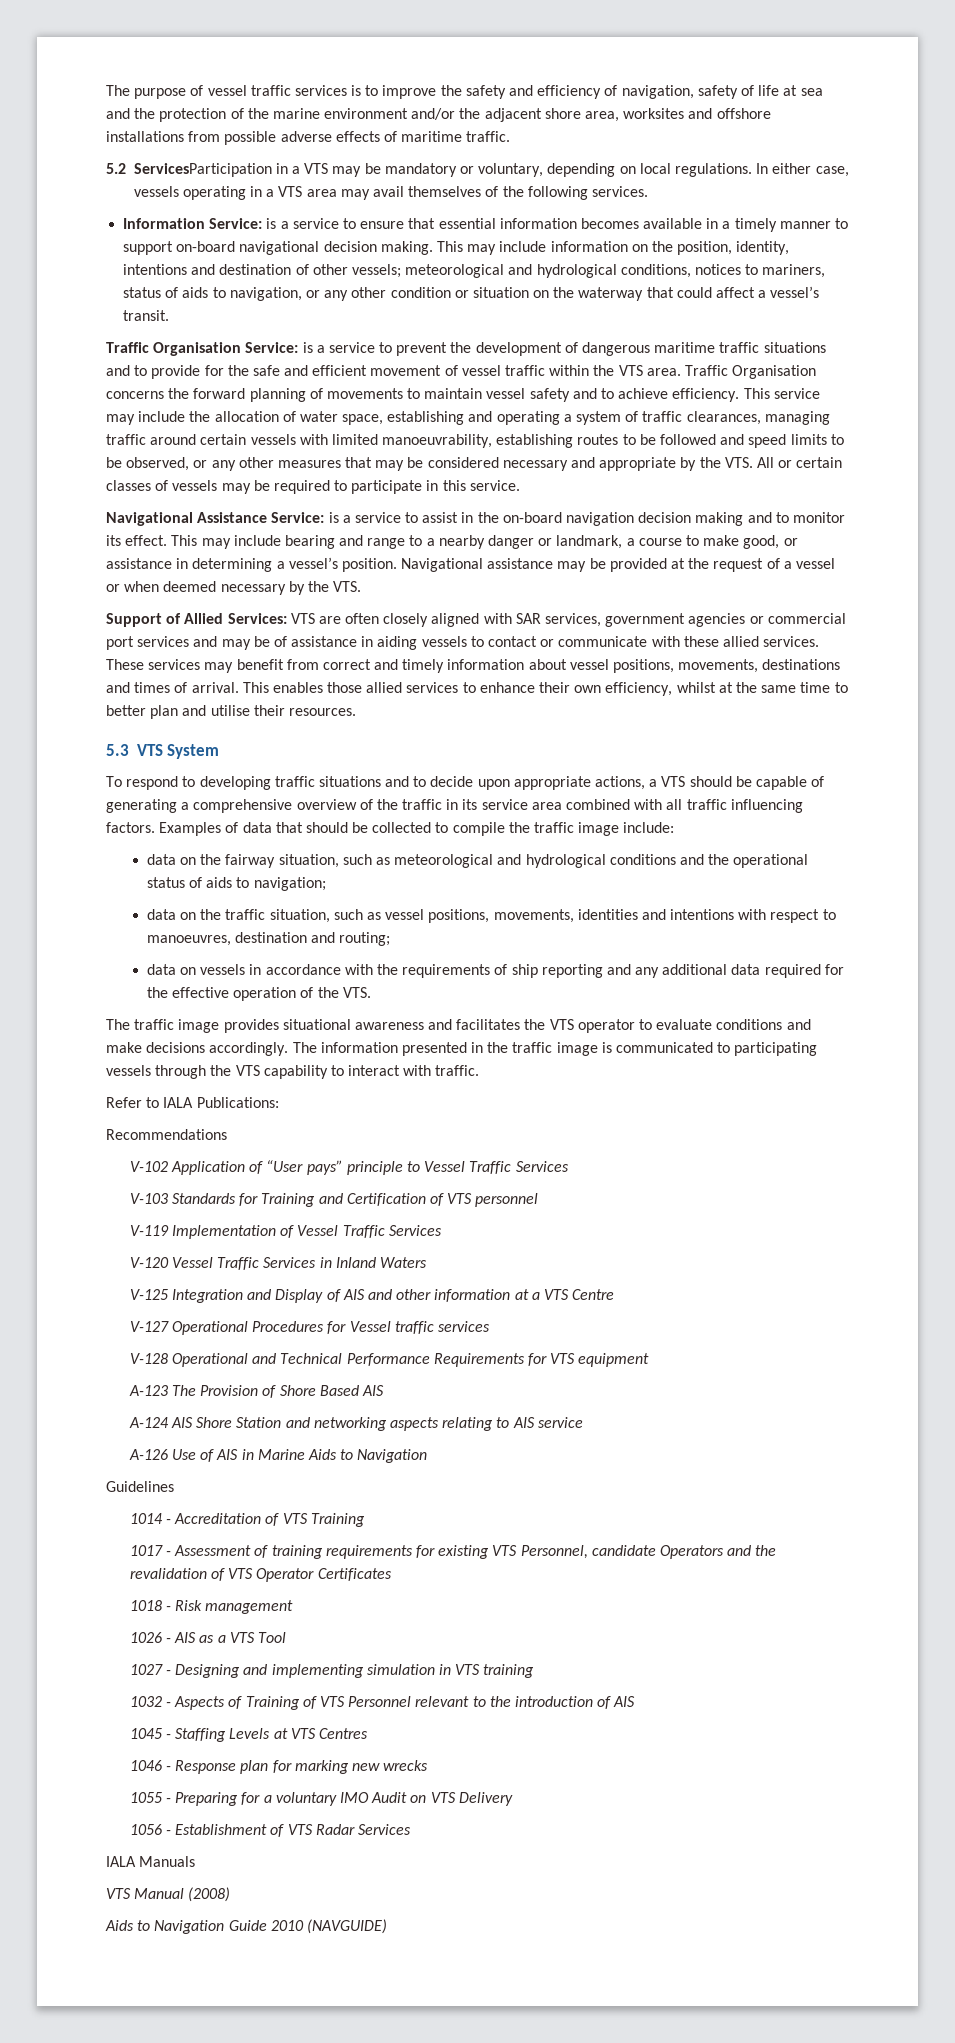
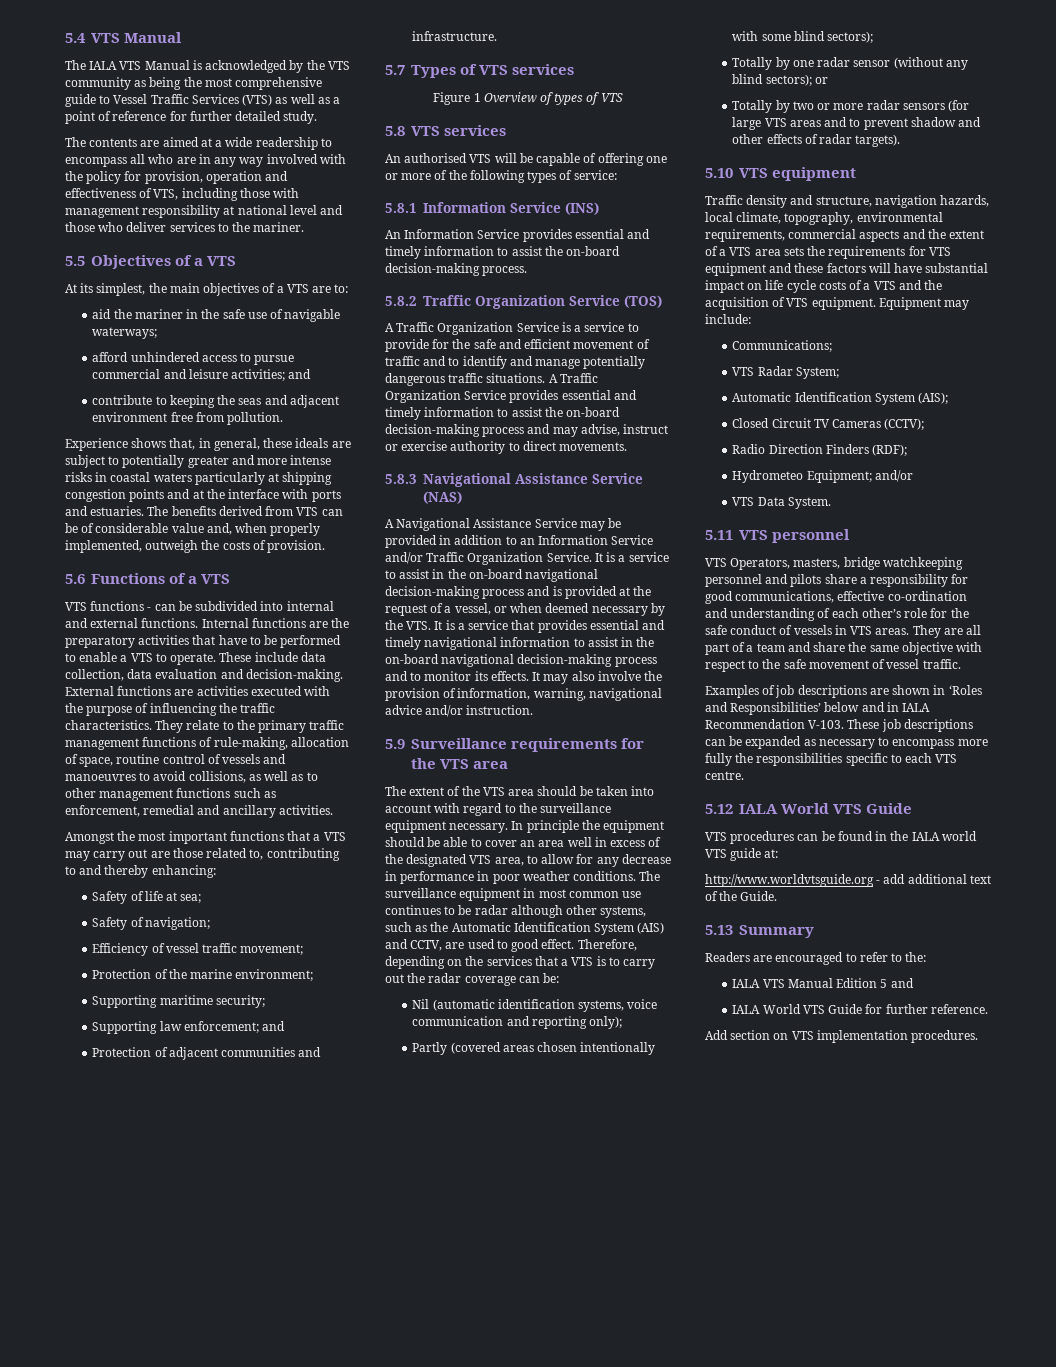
[106,85,823,99] [106,108,771,122] [106,131,511,145] [106,163,849,177] [133,186,648,200] [123,218,849,232] [123,241,790,255] [123,264,826,278] [123,286,820,301] [123,310,170,321] [106,342,826,356] [106,365,130,376] The purpose of vessel traffic services is to improve the safety and efficiency of navigation, safety of life at sea and the protection of the marine environment and/or the adjacent shore area, worksites and offshore installations from possible adverse effects of maritime traffic. // 5.2 ServicesParticipation in a VTS may be mandatory or voluntary, depending on local regulations. In either case, vessels operating in a VTS area may avail themselves of the following services. // Information Service: is a service to ensure that essential information becomes available in a timely manner to support on-board navigational decision making. This may include information on the position, identity, intentions and destination of other vessels; meteorological and hydrological conditions, notices to mariners, status of aids to navigation, or any other condition or situation on the waterway that could affect a vessel’s transit. // Traffic Organisation Service: is a service to prevent the development of dangerous maritime traffic situations and -> [65,32,183,43] [65,60,350,73] [65,77,323,90] [65,94,341,107] [65,111,318,124] [65,137,332,150] [65,154,346,167] [65,171,289,184] [65,188,300,201] [65,205,344,218] [65,222,305,232] [65,255,237,269] [65,283,349,296] [92,309,341,322] [92,327,158,339] [92,352,295,365] [92,369,312,381] [92,395,339,408] [92,412,284,425] [65,438,351,451] [65,455,332,468] [65,472,333,485] [65,489,341,502] [65,506,343,516] [65,523,321,536] [65,540,326,553] [65,573,231,584] [65,601,334,611] [65,618,350,628] [65,635,342,648] [65,652,326,665] [65,669,343,682] [65,686,331,696] [65,703,276,716] [65,720,345,733] [65,737,349,750] [65,754,287,767] [65,771,318,783] [65,788,276,801] [65,805,333,818] [65,831,346,844] [65,848,340,861] [65,865,216,878] [92,891,202,904] [92,917,210,930] [92,943,304,956] [92,969,314,981] [92,995,265,1008] [92,1021,286,1034] [92,1047,322,1060] [412,31,498,41] [385,64,575,78] [433,92,623,105] [385,125,507,136] [385,153,667,166] [385,170,617,183] [385,202,599,215] [385,229,651,242] [385,246,621,259] [385,263,528,276] [385,295,662,309] [385,322,625,335] 5.4 VTS Manual // The IALA VTS Manual is acknowledged by the VTS community as being the most comprehensive guide to Vessel Traffic Services (VTS) as well as a point of reference for further detailed study. // The contents are aimed at a wide readership to encompass all who are in any way involved with the policy for provision, operation and effectiveness of VTS, including those with management responsibility at national level and those who deliver services to the mariner. // 5.5 Objectives of a VTS // At its simplest, the main objectives of a VTS are to: // aid the mariner in the safe use of navigable waterways; // afford unhindered access to pursue commercial and leisure activities; and // contribute to keeping the seas and adjacent environment free from pollution. // Experience shows that, in general, these ideals are subject to potentially greater and more intense risks in coastal waters particularly at shipping congestion points and at the interface with ports and estuaries. The benefits derived from VTS can be of considerable value and, when properly implemented, outweigh the costs of provision. // 5.6 Functions of a VTS // VTS functions - can be subdivided into internal and external functions. Internal functions are the preparatory activities that have to be performed to enable a VTS to operate. These include data collection, data evaluation and decision-making. External functions are activities executed with the purpose of influencing the traffic characteristics. They relate to the primary traffic management functions of rule-making, allocation of space, routine control of vessels and manoeuvres to avoid collisions, as well as to other management functions such as enforcement, remedial and ancillary activities. // Amongst the most important functions that a VTS may carry out are those related to, contributing to and thereby enhancing: // Safety of life at sea; // Safety of navigation; // Efficiency of vessel traffic movement; // Protection of the marine environment; // Supporting maritime security; // Supporting law enforcement; and // Protection of adjacent communities and infrastructure. // 5.7 Types of VTS services // Figure 1 Overview of types of VTS // 5.8 VTS services // An authorised VTS will be capable of offering one or more of the following types of service: // 5.8.1 Information Service (INS) // An Information Service provides essential and timely information to assist the on-board decision-making process. // 5.8.2 Traffic Organization Service (TOS) // A Traffic Organization Service is a service
[461,365,817,379] [106,388,820,402] [106,411,830,425] [106,434,844,448] [106,457,843,471] [106,480,520,494] [106,512,325,526] vessel traffic within the VTS area. Traffic Organisation concerns the forward planning of movements to maintain vessel safety and to achieve efficiency. This service may include the allocation of water space, establishing and operating a system of traffic clearances, managing traffic around certain vessels with limited manoeuvrability, establishing routes to be followed and speed limits to be observed, or any other measures that may be considered necessary and appropriate by the VTS. All or certain classes of vessels may be required to participate in this service. // Navigational Assistance Service: -> [385,356,646,369] [385,373,598,386] [385,390,637,403] [385,407,621,420] [385,424,669,437] [385,441,628,454] [385,473,643,487] [423,491,462,504] [385,518,622,531] [385,535,654,548] [385,552,603,565] traffic and to identify and manage potentially dangerous traffic situations. A Traffic Organization Service provides essential and timely information to assist the on-board decision-making process and may advise, instruct or exercise authority to direct movements. // 5.8.3 Navigational Assistance Service (NAS) // A Navigational Assistance Service may be provided in addition to an Information Service and/or Traffic Organization Service. It
[566,512,845,526] [106,535,798,549] [106,557,606,572] navigation decision making and to monitor its effect. This may include bearing and range to a nearby danger or landmark, a course to make good, or assistance in determining a vessel’s position. Navigational assistance may be -> [525,569,599,582] [385,586,562,599] navigational decision-making process and is
[795,558,835,569] vessel -> [454,603,491,615] vessel,
[106,613,846,627] [106,636,820,650] [106,659,841,673] [106,682,848,696] [106,705,356,719] [106,744,220,759] [106,776,825,790] [106,799,803,813] [106,822,675,836] [146,854,809,868] [146,877,326,891] [146,909,836,923] [146,932,391,946] [146,964,844,978] [146,987,371,1001] [106,1019,811,1033] [106,1042,818,1056] [106,1065,480,1079] [106,1097,279,1108] [106,1129,227,1140] [129,1160,569,1175] [129,1193,539,1207] [129,1225,442,1239] [129,1257,427,1270] [129,1289,615,1303] [129,1321,490,1335] [129,1353,650,1367] [128,1385,384,1398] [128,1417,583,1431] [128,1449,428,1463] [106,1481,174,1492] [129,1513,365,1527] [129,1545,777,1559] [129,1568,392,1582] [129,1600,294,1614] [129,1632,286,1643] [129,1664,535,1678] [129,1696,636,1710] [129,1728,368,1742] [129,1760,429,1774] [129,1792,513,1806] [129,1824,411,1837] [106,1856,196,1867] [106,1887,231,1902] [105,1919,387,1934] // Support of Allied Services: VTS are often closely aligned with SAR services, government agencies or commercial port services and may be of assistance in aiding vessels to contact or communicate with these allied services. These services may benefit from correct and timely information about vessel positions, movements, destinations and times of arrival. This enables those allied services to enhance their own efficiency, whilst at the same time to better plan and utilise their resources. // 5.3 VTS System // To respond to developing traffic situations and to decide upon appropriate actions, a VTS should be capable of generating a comprehensive overview of the traffic in its service area combined with all traffic influencing factors. Examples of data that should be collected to compile the traffic image include: // data on the fairway situation, such as meteorological and hydrological conditions and the operational status of aids to navigation; // data on the traffic situation, such as vessel positions, movements, identities and intentions with respect to manoeuvres, destination and routing; // data on vessels in accordance with the requirements of ship reporting and any additional data required for the effective operation of the VTS. // The traffic image provides situational awareness and facilitates the VTS operator to evaluate conditions and make decisions accordingly. The information presented in the traffic image is communicated to participating vessels through the VTS capability to interact with traffic. // Refer to IALA Publications: // Recommendations // V-102 Application of “User pays” principle to Vessel Traffic Services // V-103 Standards for Training and Certification of VTS personnel // V-119 Implementation of Vessel Traffic Services // V-120 Vessel Traffic Services in Inland Waters // V-125 Integration and Display of AIS and other information at a VTS Centre // V-127 Operational Procedures for Vessel traffic services // V-128 Operational and Technical Performance Requirements for VTS equipment // A-123 The Provision of Shore Based AIS // A-124 AIS Shore Station and networking aspects relating to AIS service // A-126 Use of AIS in Marine Aids to Navigation // Guidelines // 1014 - Accreditation of VTS Training // 1017 - Assessment of training requirements for existing VTS Personnel, candidate Operators and the revalidation of VTS Operator Certificates // 1018 - Risk management // 1026 - AIS as a VTS Tool // 1027 - Designing and implementing simulation in VTS training // 1032 - Aspects of Training of VTS Personnel relevant to the introduction of AIS // 1045 - Staffing Levels at VTS Centres // 1046 - Response plan for marking new wrecks // 1055 - Preparing for a voluntary IMO Audit on VTS Delivery // 1056 - Establishment of VTS Radar Services // IALA Manuals // VTS Manual (2008) // Aids to Navigation Guide 2010 (NAVGUIDE) -> [434,620,666,633] [385,637,655,650] [385,654,657,667] [385,671,663,684] [385,688,662,701] [385,705,534,717] [385,738,645,752] [411,758,509,769] [385,786,655,796] [385,803,612,816] [385,820,665,833] [385,837,662,847] [385,854,671,867] [385,871,661,884] [385,888,642,901] [385,905,647,918] [385,922,665,935] [385,939,637,952] [385,956,656,969] [385,973,560,986] [412,999,658,1012] [412,1016,623,1029] [412,1042,656,1055] [732,31,874,43] [732,57,968,70] [732,74,828,86] [732,100,970,113] [732,117,982,130] [732,134,901,147] [705,167,857,181] [705,195,990,208] [705,212,943,225] [705,229,985,242] [705,246,951,259] [705,263,989,276] [705,280,943,293] [705,297,970,310] [705,314,751,324] [732,340,833,352] [732,366,839,379] [732,392,949,405] [732,418,925,430] [732,444,908,456] [732,470,913,483] [732,497,831,509] [705,529,851,543] [705,557,963,570] [705,574,969,587] [705,591,967,604] [705,608,969,621] [705,625,982,638] [705,642,983,655] [705,659,961,672] [705,685,982,698] [705,702,931,715] [705,719,973,732] [705,736,988,749] [705,753,958,766] [705,771,744,780] [705,803,913,814] [705,831,977,844] [705,848,779,861] [705,874,991,887] [705,891,778,901] [705,925,814,938] [705,952,927,965] [732,978,914,988] [732,1004,988,1014] [705,1030,979,1043] It is a service that provides essential and timely navigational information to assist in the on-board navigational decision-making process and to monitor its effects. It may also involve the provision of information, warning, navigational advice and/or instruction. // 5.9 Surveillance requirements for the VTS area // The extent of the VTS area should be taken into account with regard to the surveillance equipment necessary. In principle the equipment should be able to cover an area well in excess of the designated VTS area, to allow for any decrease in performance in poor weather conditions. The surveillance equipment in most common use continues to be radar although other systems, such as the Automatic Identification System (AIS) and CCTV, are used to good effect. Therefore, depending on the services that a VTS is to carry out the radar coverage can be: // Nil (automatic identification systems, voice communication and reporting only); // Partly (covered areas chosen intentionally with some blind sectors); // Totally by one radar sensor (without any blind sectors); or // Totally by two or more radar sensors (for large VTS areas and to prevent shadow and other effects of radar targets). // 5.10 VTS equipment // Traffic density and structure, navigation hazards, local climate, topography, environmental requirements, commercial aspects and the extent of a VTS area sets the requirements for VTS equipment and these factors will have substantial impact on life cycle costs of a VTS and the acquisition of VTS equipment. Equipment may include: // Communications; // VTS Radar System; // Automatic Identification System (AIS); // Closed Circuit TV Cameras (CCTV); // Radio Direction Finders (RDF); // Hydrometeo Equipment; and/or // VTS Data System. // 5.11 VTS personnel // VTS Operators, masters, bridge watchkeeping personnel and pilots share a responsibility for good communications, effective co-ordination and understanding of each other’s role for the safe conduct of vessels in VTS areas. They are all part of a team and share the same objective with respect to the safe movement of vessel traffic. // Examples of job descriptions are shown in ‘Roles and Responsibilities’ below and in IALA Recommendation V-103. These job descriptions can be expanded as necessary to encompass more fully the responsibilities specific to each VTS centre. // 5.12 IALA World VTS Guide // VTS procedures can be found in the IALA world VTS guide at: // http://www.worldvtsguide.org - add additional text of the Guide. // 5.13 Summary // Readers are encouraged to refer to the: // IALA VTS Manual Edition 5 and // IALA World VTS Guide for further reference. // Add section on VTS implementation procedures.

